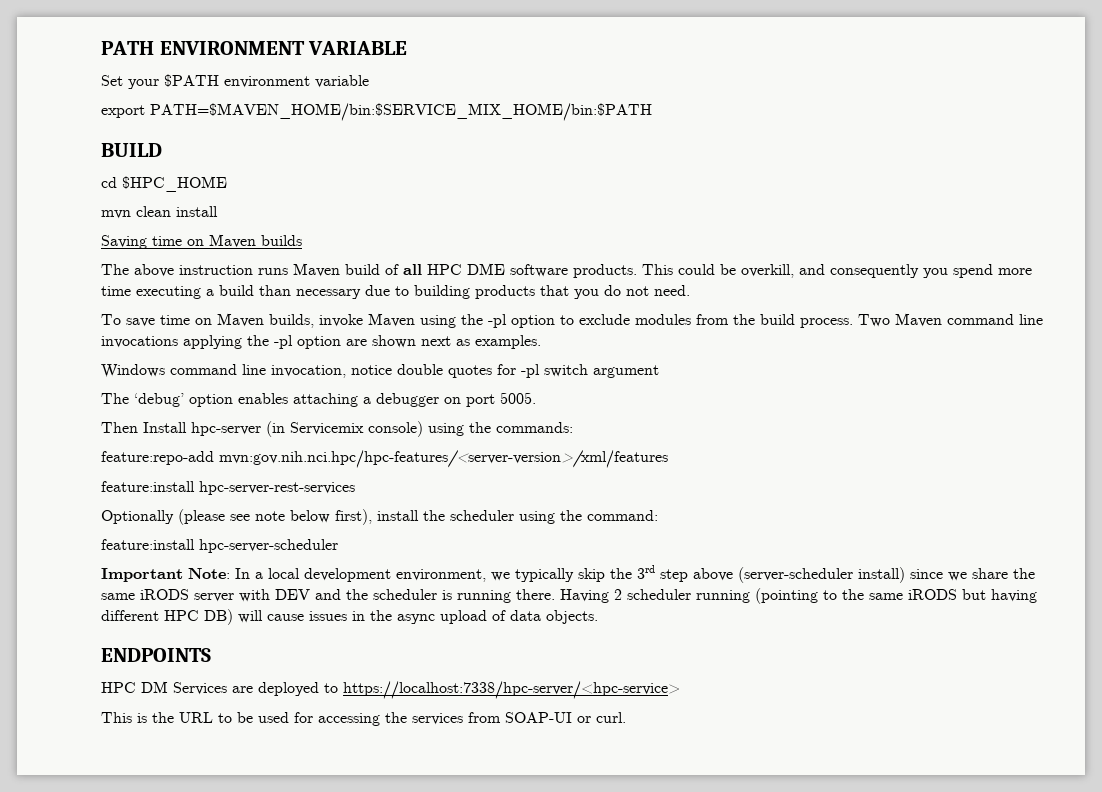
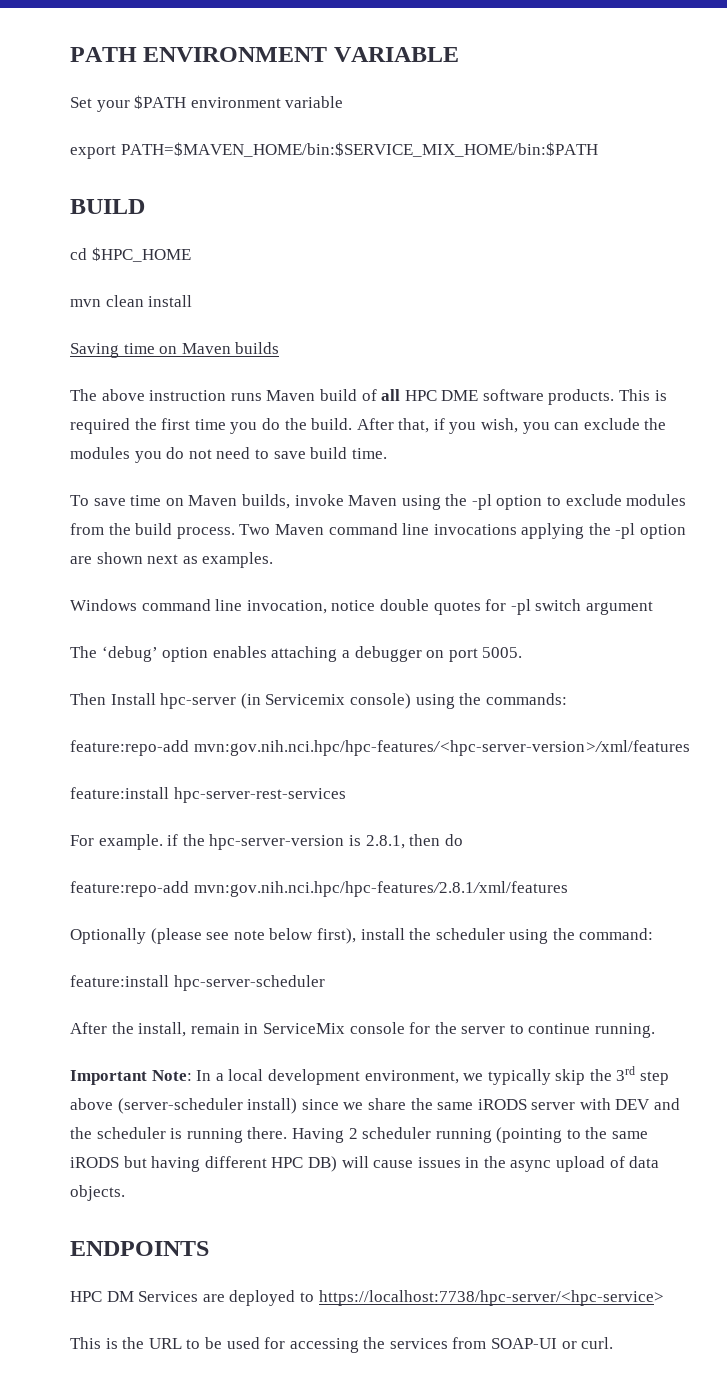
[678,264,1032,278] [101,285,690,299] could be overkill, and consequently you spend more time executing a build than necessary due to building products that you do not need. -> [654,390,667,401] [70,418,667,434] [70,447,387,463] is required the first time you do the build. After that, if you wish, you can exclude the modules you do not need to save build time.
[219,450,668,468] mvn:gov.nih.nci.hpc/hpc-features/<server-version>/xml/features -> [193,740,690,756] mvn:gov.nih.nci.hpc/hpc-features/<hpc-server-version>/xml/features
(355, 488) none -> [70,834,463,850] [70,881,568,897] // For example. if the hpc-server-version is 2.8.1, then do // feature:repo-add mvn:gov.nih.nci.hpc/hpc-features/2.8.1/xml/features
(338, 546) none -> [70,1022,656,1038] // After the install, remain in ServiceMix console for the server to continue running.
[343,681,680,699] https://localhost:7338/hpc-server/<hpc-service> -> [318,1290,664,1306] https://localhost:7738/hpc-server/<hpc-service>

